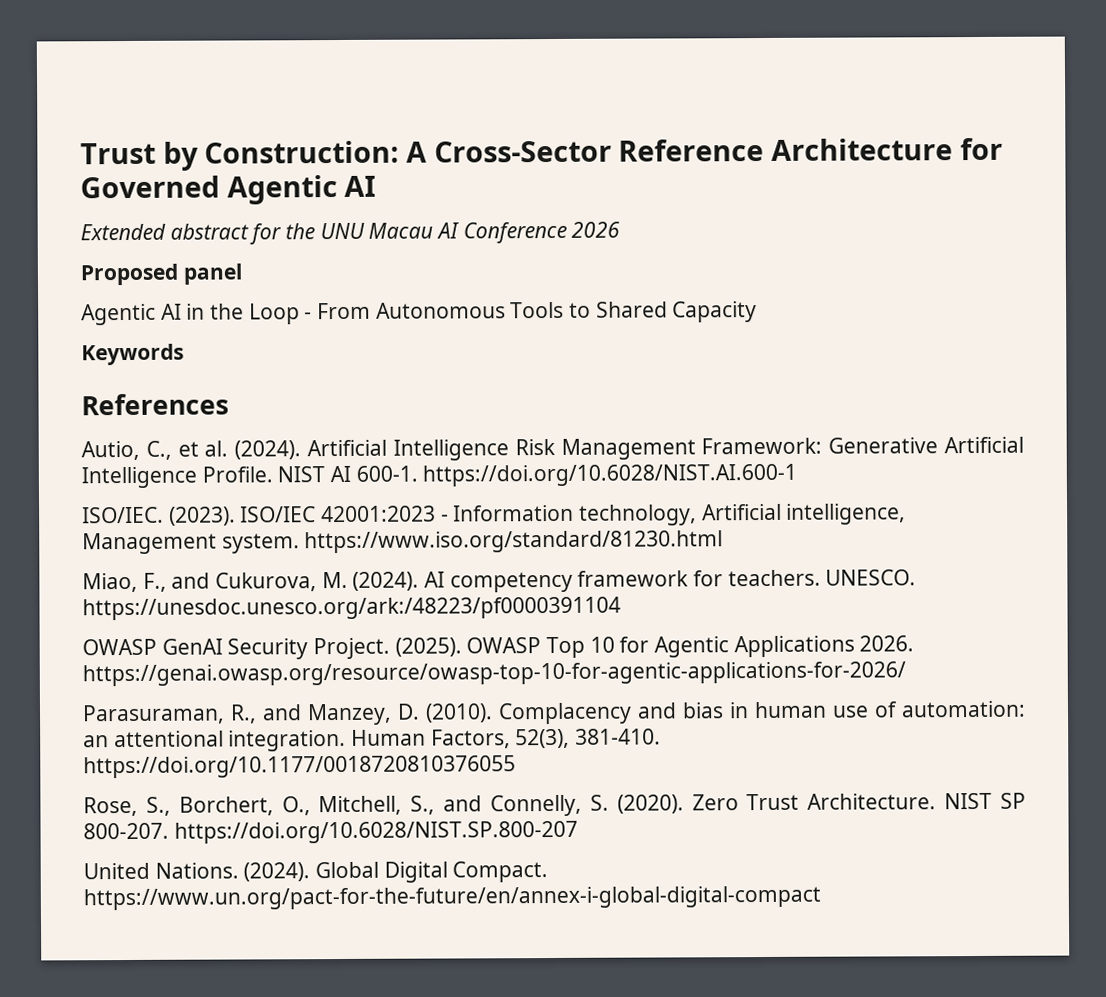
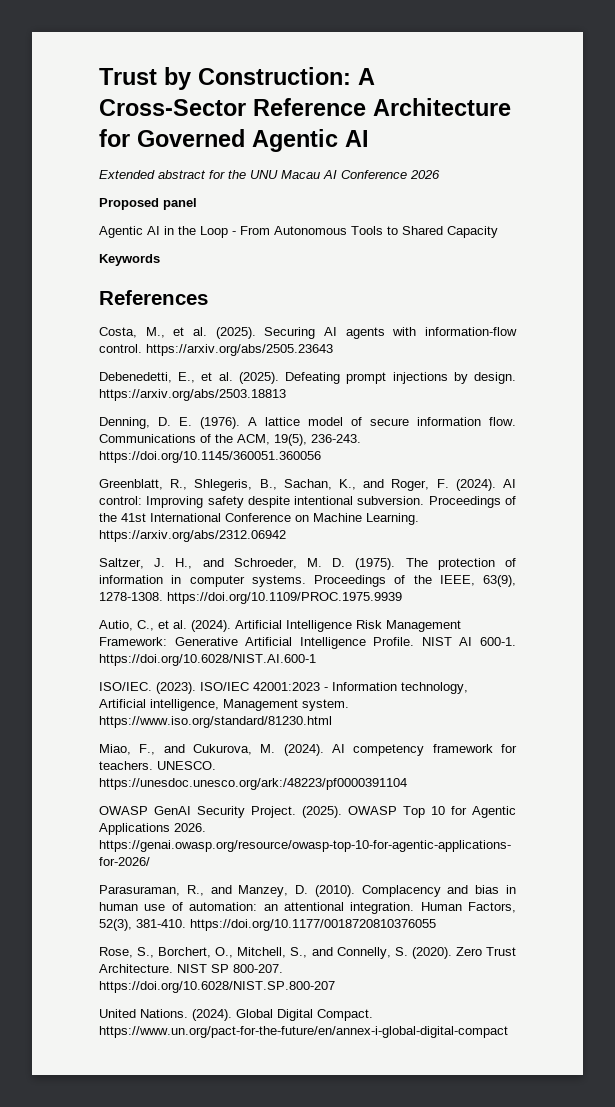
(229, 404) none -> [99,327,517,339] [99,344,333,356] [99,372,516,384] [99,389,286,401] [99,417,516,429] [99,434,361,446] [99,451,321,463] [99,479,516,491] [99,496,516,508] [99,513,419,525] [99,530,286,542] [99,558,516,570] [99,575,516,587] [99,592,402,604] // Costa, M., et al. (2025). Securing AI agents with information-flow control. https://arxiv.org/abs/2505.23643 // Debenedetti, E., et al. (2025). Defeating prompt injections by design. https://arxiv.org/abs/2503.18813 // Denning, D. E. (1976). A lattice model of secure information flow. Communications of the ACM, 19(5), 236-243. https://doi.org/10.1145/360051.360056 // Greenblatt, R., Shlegeris, B., Sachan, K., and Roger, F. (2024). AI control: Improving safety despite intentional subversion. Proceedings of the 41st International Conference on Machine Learning. https://arxiv.org/abs/2312.06942 // Saltzer, J. H., and Schroeder, M. D. (1975). The protection of information in computer systems. Proceedings of the IEEE, 63(9), 1278-1308. https://doi.org/10.1109/PROC.1975.9939

